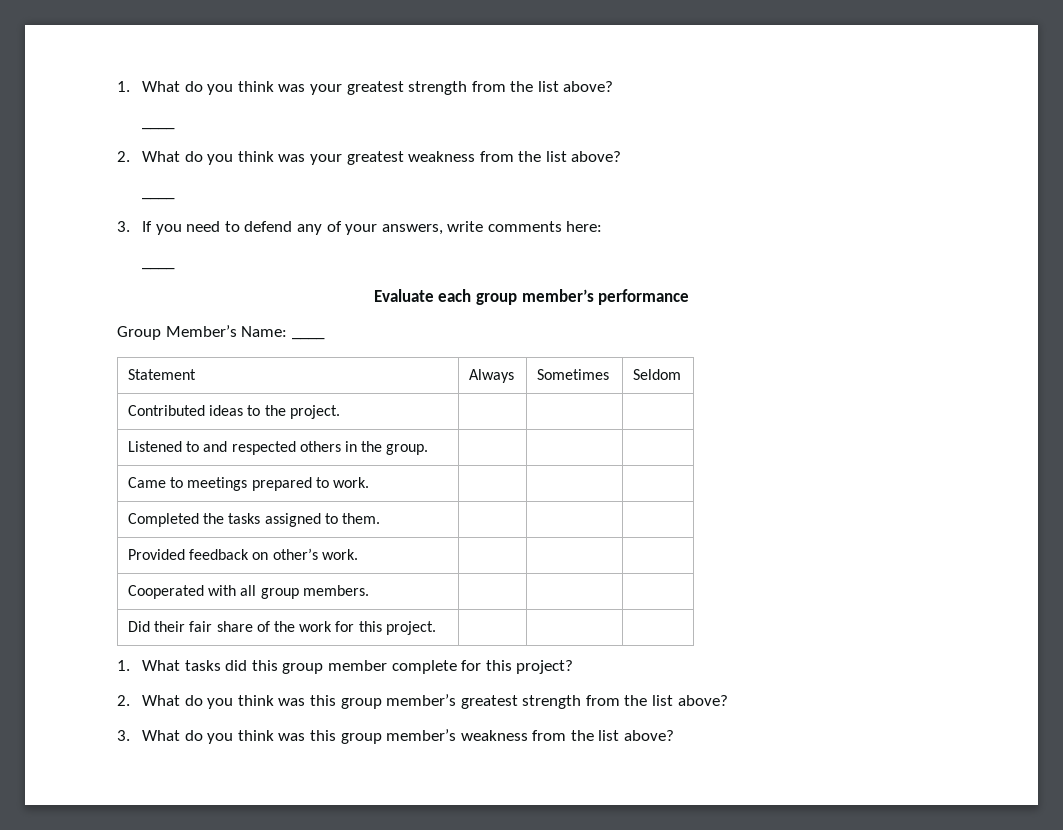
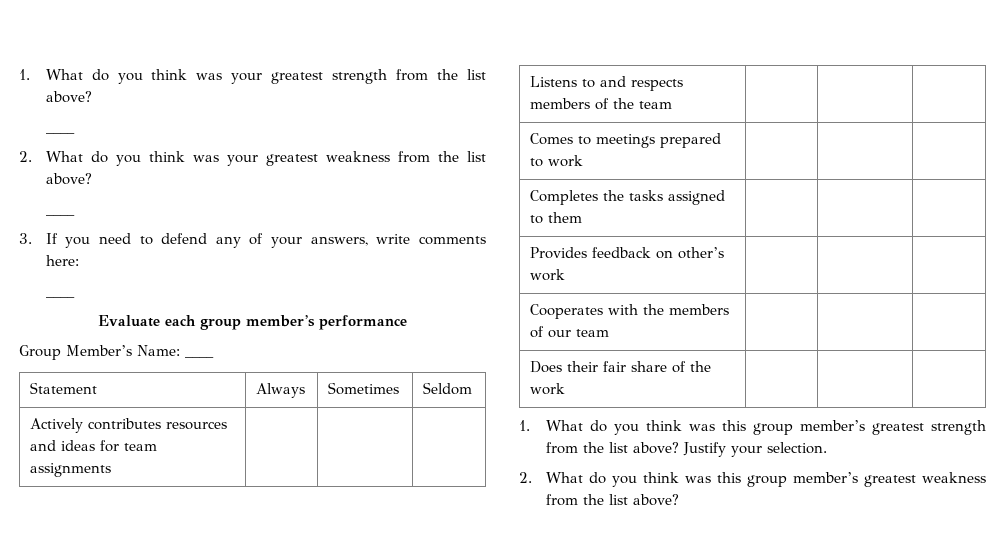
[128,405,340,419] [128,441,429,455] [128,477,167,488] Contributed ideas to the project. | | | // Listened to and respected others in the group. | | | // Came -> [30,418,228,433] [30,440,158,452] [30,463,112,477] [530,76,684,91] [530,98,673,110] [530,133,574,145] Actively contributes resources and ideas for team assignments | | | // Listens to and respects members of the team | | | // Comes
[332,477,369,488] [128,513,200,527] work. | | | // Completed -> [548,155,584,167] [530,190,599,205] work | | | // Completes
[341,513,380,524] [128,549,186,560] them. | | | // Provided -> [548,212,583,223] [530,247,588,259] them | | | // Provides
[321,549,358,560] [128,585,369,599] [128,621,151,632] work. | | | // Cooperated with all group members. | | | // Did -> [530,269,566,281] [530,304,730,319] [530,326,610,338] [530,361,563,373] work | | | // Cooperates with the members of our team | | | // Does
[335,621,436,635] [117,660,574,674] [117,695,130,706] for this project. | | | // 1. What tasks did this group member complete for this project? // 2. -> [519,420,530,431] | | | // 1.
[117,729,457,744] // 3. What do you think was this group member’s -> [682,442,827,457] [519,472,916,487] Justify your selection. // 2. What do you think was this group member’s greatest

